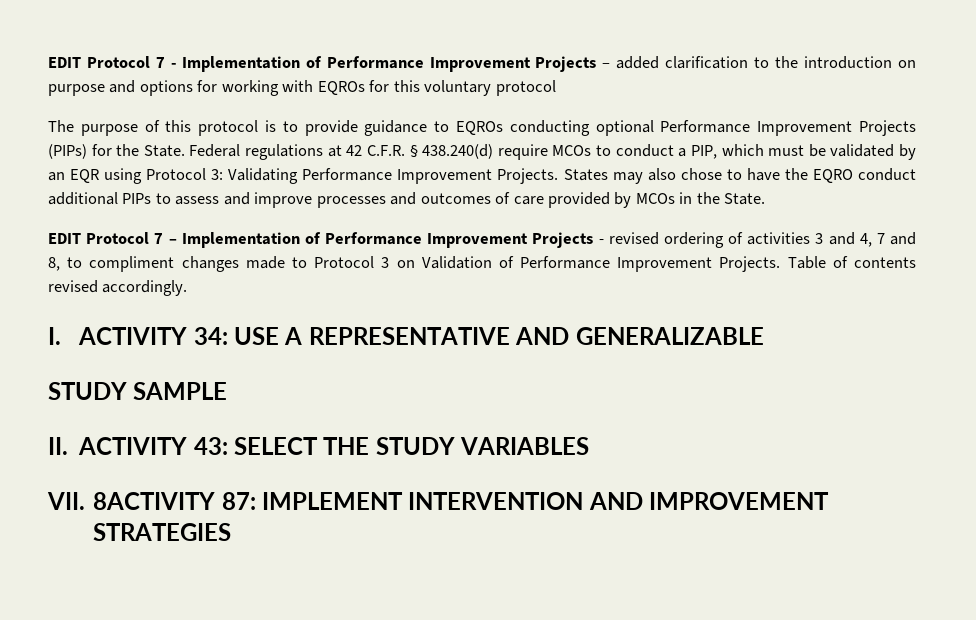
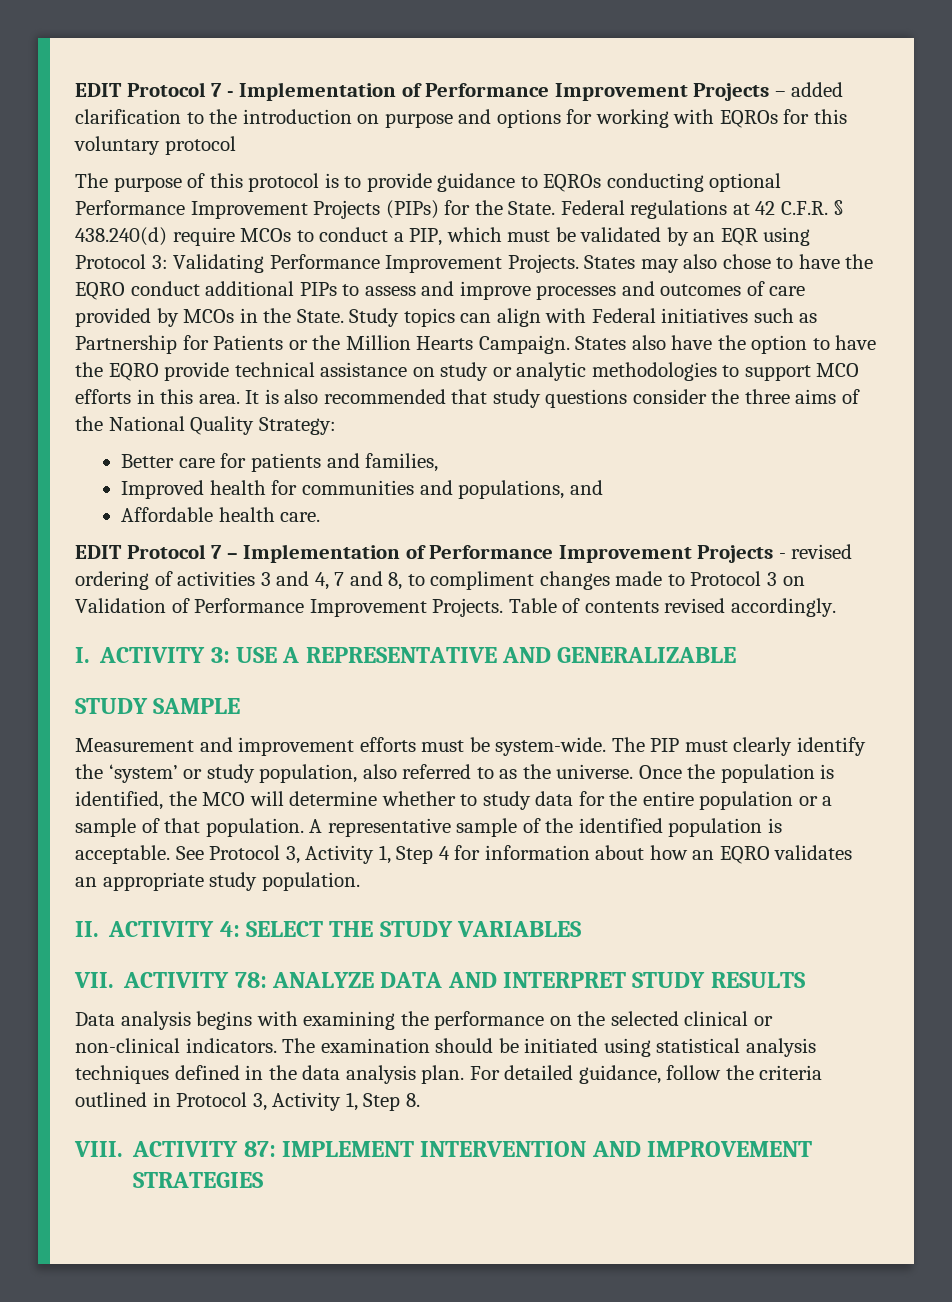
(766, 199) none -> [349,308,818,327] [75,335,877,354] [75,362,860,381] [75,389,861,408] [75,416,336,435] [121,453,439,472] [121,480,603,499] [121,507,321,522] Study topics can align with Federal initiatives such as Partnership for Patients or the Million Hearts Campaign. States also have the option to have the EQRO provide technical assistance on study or analytic methodologies to support MCO efforts in this area. It is also recommended that study questions consider the three aims of the National Quality Strategy: // Better care for patients and families, // Improved health for communities and populations, and // Affordable health care.
[193,327,228,345] 34: -> [210,647,230,663] 3:
(228, 391) none -> [75,737,866,756] [75,764,835,783] [75,791,833,810] [75,818,782,837] [75,845,853,864] [75,872,360,891] // Measurement and improvement efforts must be system-wide. The PIP must clearly identify the ‘system’ or study population, also referred to as the universe. Once the population is identified, the MCO will determine whether to study data for the entire population or a sample of that population. A representative sample of the identified population is acceptable. See Protocol 3, Activity 1, Step 4 for information about how an EQRO validates an appropriate study population.
[193,437,228,455] 43: -> [219,921,240,937] 4:
[93,492,216,510] 8ACTIVITY -> [123,972,805,988] [75,1011,773,1030] [75,1038,816,1057] [75,1065,823,1084] [75,1092,420,1111] [74,1141,239,1157] ACTIVITY 78: ANALYZE DATA AND INTERPRET STUDY RESULTS // Data analysis begins with examining the performance on the selected clinical or non-clinical indicators. The examination should be initiated using statistical analysis techniques defined in the data analysis plan. For detailed guidance, follow the criteria outlined in Protocol 3, Activity 1, Step 8. // VIII. ACTIVITY

